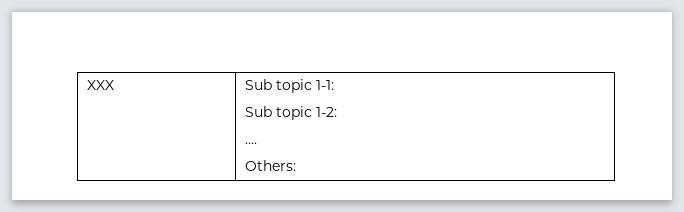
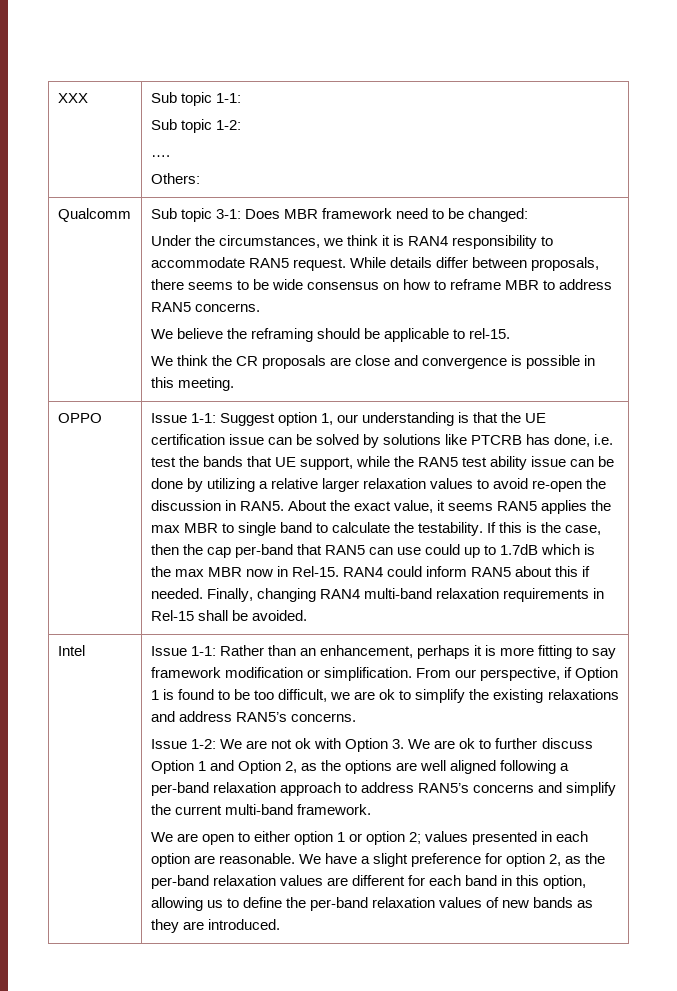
(297, 165) none -> [57,208,131,222] [150,208,529,222] [150,235,554,249] [150,257,600,271] [150,279,613,290] [150,302,260,312] [150,328,511,342] [150,355,596,369] [150,377,234,391] [57,413,102,423] [150,412,547,426] [150,434,614,448] [150,456,615,470] [150,478,607,492] [150,500,612,514] [150,522,602,536] [150,544,596,558] [150,566,591,577] [150,588,605,602] [150,610,307,621] [57,645,85,656] [150,645,617,659] [150,667,619,681] [150,689,619,703] [150,711,356,722] [150,738,593,752] [150,760,570,774] [150,782,617,796] [150,804,371,815] [150,831,589,845] [150,853,606,867] [150,875,587,889] [150,897,594,911] [150,919,280,933] // Qualcomm | Sub topic 3-1: Does MBR framework need to be changed: // Under the circumstances, we think it is RAN4 responsibility to accommodate RAN5 request. While details differ between proposals, there seems to be wide consensus on how to reframe MBR to address RAN5 concerns. // We believe the reframing should be applicable to rel-15. // We think the CR proposals are close and convergence is possible in this meeting. // OPPO | Issue 1-1: Suggest option 1, our understanding is that the UE certification issue can be solved by solutions like PTCRB has done, i.e. test the bands that UE support, while the RAN5 test ability issue can be done by utilizing a relative larger relaxation values to avoid re-open the discussion in RAN5. About the exact value, it seems RAN5 applies the max MBR to single band to calculate the testability. If this is the case, then the cap per-band that RAN5 can use could up to 1.7dB which is the max MBR now in Rel-15. RAN4 could inform RAN5 about this if needed. Finally, changing RAN4 multi-band relaxation requirements in Rel-15 shall be avoided. // Intel | Issue 1-1: Rather than an enhancement, perhaps it is more fitting to say framework modification or simplification. From our perspective, if Option 1 is found to be too difficult, we are ok to simplify the existing relaxations and address RAN5’s concerns. // Issue 1-2: We are not ok with Option 3. We are ok to further discuss Option 1 and Option 2, as the options are well aligned following a per-band relaxation approach to address RAN5’s concerns and simplify the current multi-band framework. // We are open to either option 1 or option 2; values presented in each option are reasonable. We have a slight preference for option 2, as the per-band relaxation values are different for each band in this option, allowing us to define the per-band relaxation values of new bands as they are introduced.

